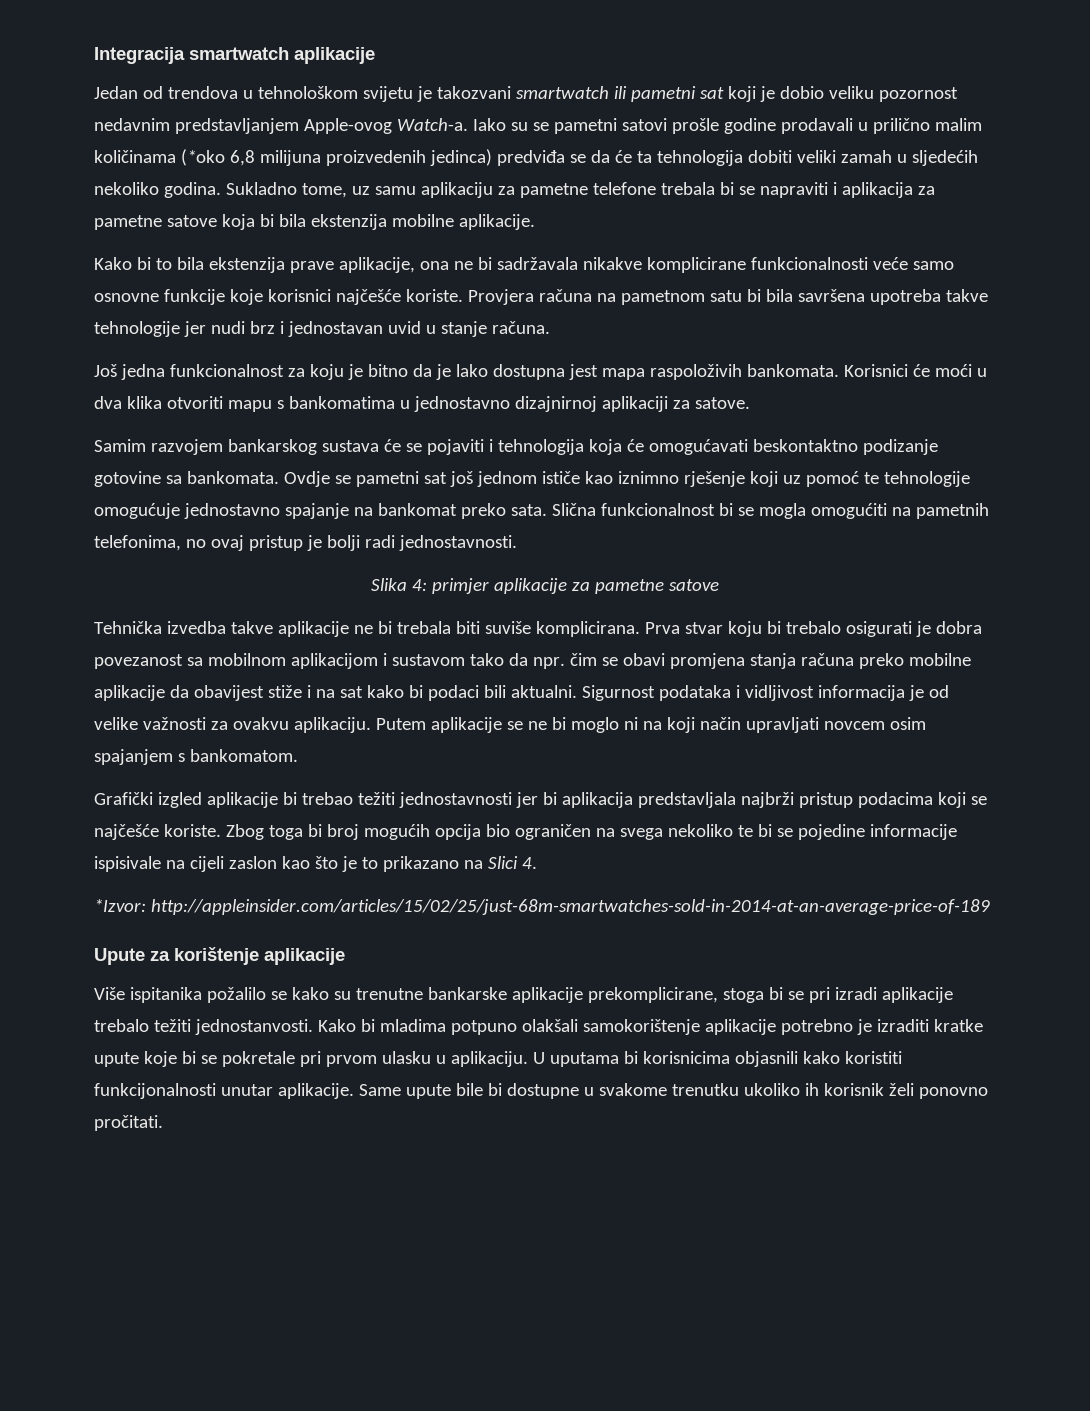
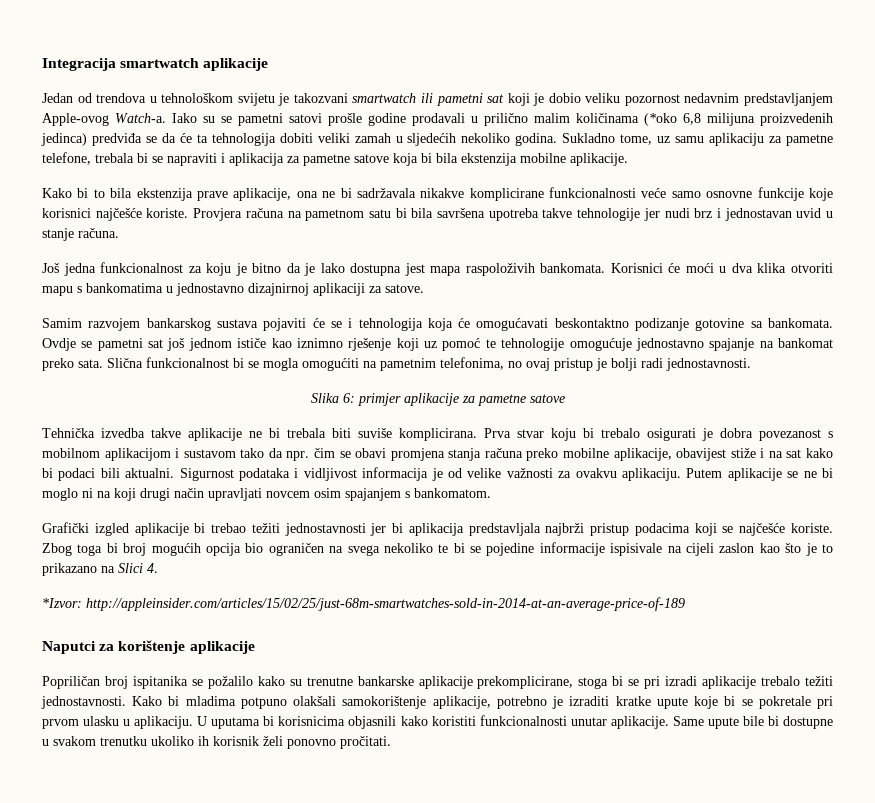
[592,182,656,195] telefone -> [42,152,91,165] telefone,
(379, 446) none -> [263,318,307,331] pojaviti
[426,439,484,455] pojaviti -> (342, 324) none
[915,503,989,519] pametnih -> [380,358,436,371] pametnim
[412,579,428,591] 4: -> [342,393,355,403] 6:
[186,657,203,666] sa -> [828,431,833,438] s
[94,685,189,701] aplikacije da -> [613,448,672,461] aplikacije,
(695, 725) none -> [140,488,170,501] drugi
[94,948,145,965] Upute -> [42,641,96,654] Naputci
[94,987,287,1003] Više ispitanika požalilo se -> [42,676,253,689] Popriličan broj ispitanika se požalilo
[194,1019,313,1035] jednostanvosti. -> [41,696,126,709] jednostavnosti.
[704,1019,776,1035] aplikacije -> [432,696,491,709] aplikacije,
[94,1083,216,1099] funkcijonalnosti -> [479,715,567,726] funkcionalnosti
[598,1083,667,1096] svakome -> [53,736,96,746] svakom

